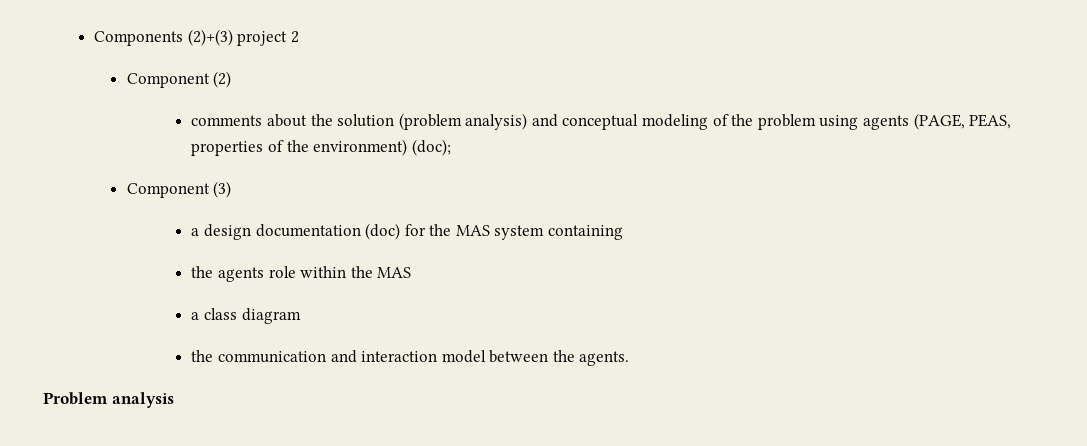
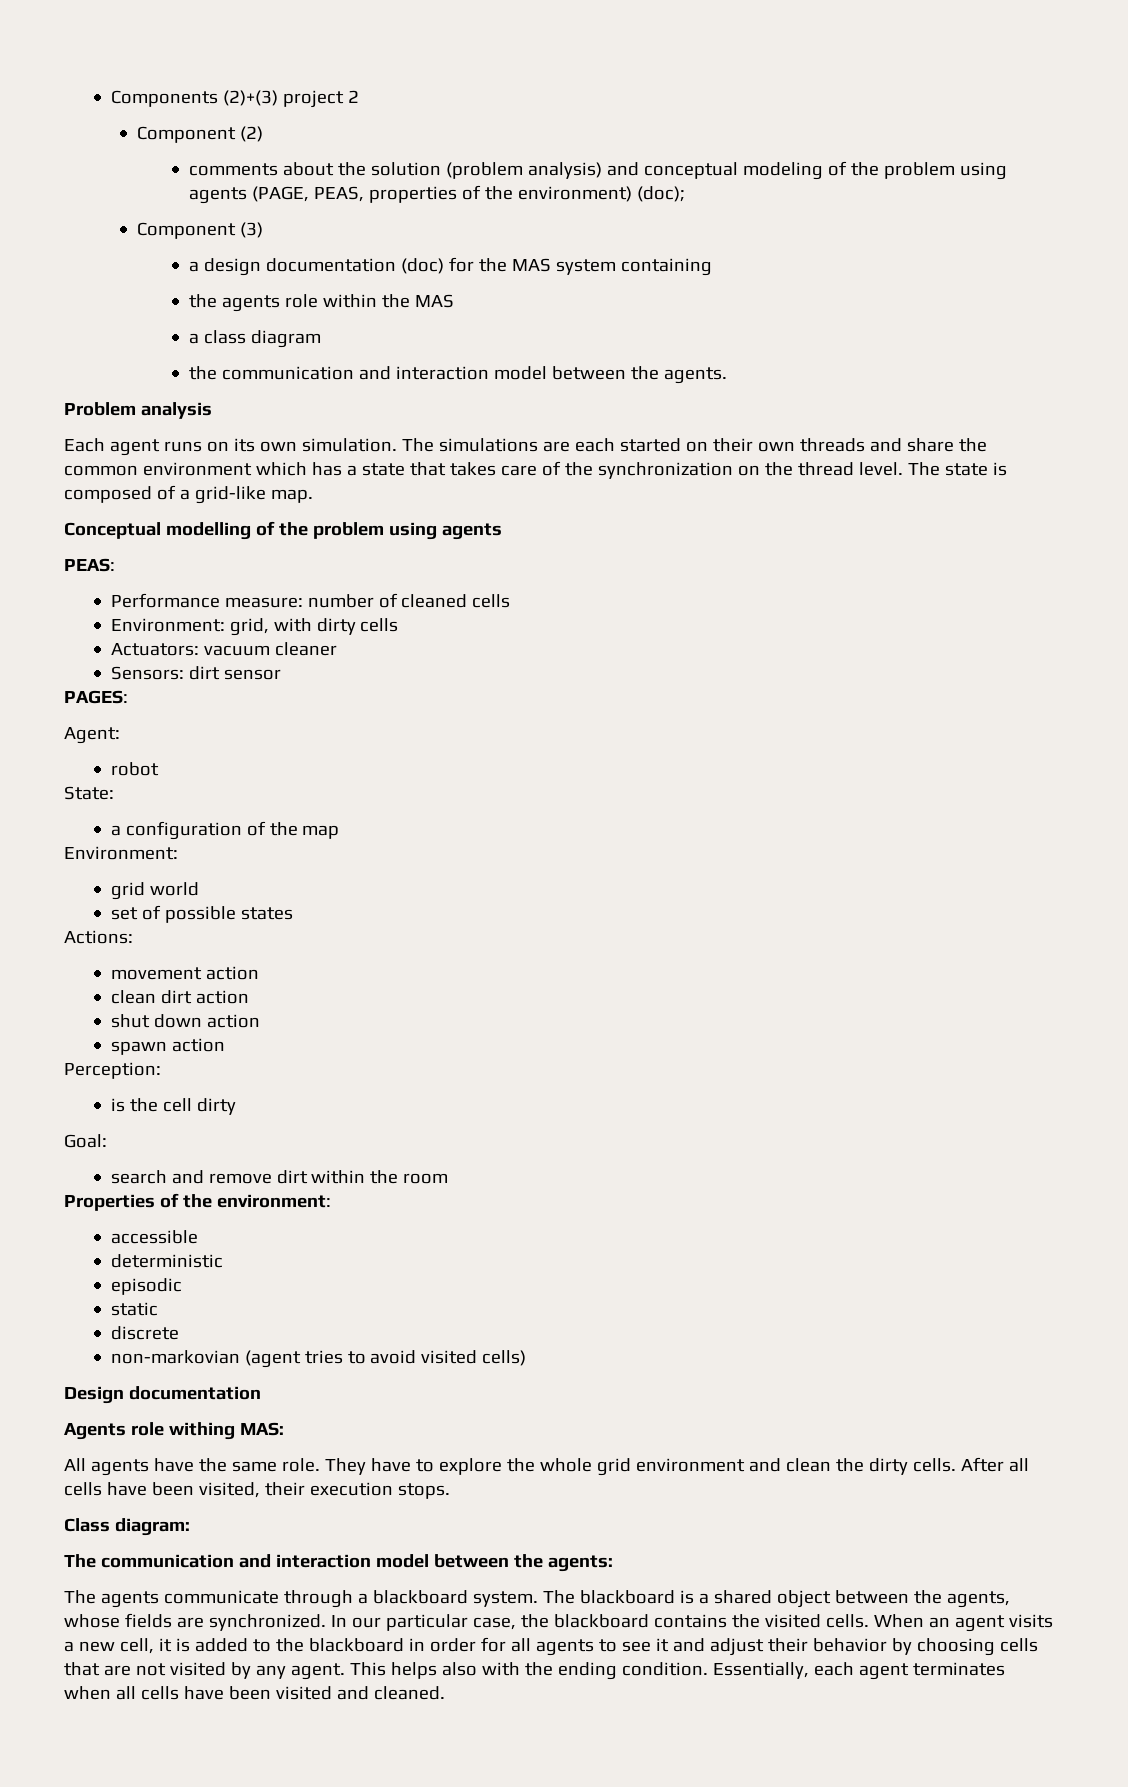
(174, 400) none -> [64,438,987,456] [64,461,1007,479] [64,485,313,504] [64,521,502,540] [64,558,115,572] [110,593,511,608] [110,618,399,636] [110,642,337,656] [110,666,281,680] [64,690,128,704] [64,727,120,744] [110,762,159,776] [64,786,114,800] [110,821,340,840] [64,846,178,860] [110,882,199,900] [110,905,293,923] [64,930,133,944] [110,966,259,980] [110,990,249,1004] [110,1014,260,1028] [110,1038,225,1055] [64,1062,161,1079] [110,1098,236,1115] [64,1134,107,1148] [110,1170,449,1184] [64,1193,331,1211] [110,1230,198,1244] [110,1254,223,1268] [110,1278,182,1295] [110,1302,158,1316] [110,1326,179,1340] [110,1350,527,1368] [64,1386,261,1404] [64,1422,284,1440] [64,1457,1029,1476] [64,1482,450,1499] [64,1518,190,1536] [64,1554,613,1572] [64,1590,1010,1608] [64,1613,1053,1632] [64,1637,1038,1656] [64,1662,1005,1680] [64,1686,445,1700] // Each agent runs on its own simulation. The simulations are each started on their own threads and share the common environment which has a state that takes care of the synchronization on the thread level. The state is composed of a grid-like map. // Conceptual modelling of the problem using agents // PEAS: // Performance measure: number of cleaned cells // Environment: grid, with dirty cells // Actuators: vacuum cleaner // Sensors: dirt sensor // PAGES: // Agent: // robot // State: // a configuration of the map // Environment: // grid world // set of possible states // Actions: // movement action // clean dirt action // shut down action // spawn action // Perception: // is the cell dirty // Goal: // search and remove dirt within the room // Properties of the environment: // accessible // deterministic // episodic // static // discrete // non-markovian (agent tries to avoid visited cells) // Design documentation // Agents role withing MAS: // All agents have the same role. They have to explore the whole grid environment and clean the dirty cells. After all cells have been visited, their execution stops. // Class diagram: // The communication and interaction model between the agents: // The agents communicate through a blackboard system. The blackboard is a shared object between the agents, whose fields are synchronized. In our particular case, the blackboard contains the visited cells. When an agent visits a new cell, it is added to the blackboard in order for all agents to see it and adjust their behavior by choosing cells that are not visited by any agent. This helps also with the ending condition. Essentially, each agent terminates when all cells have been visited and cleaned.

